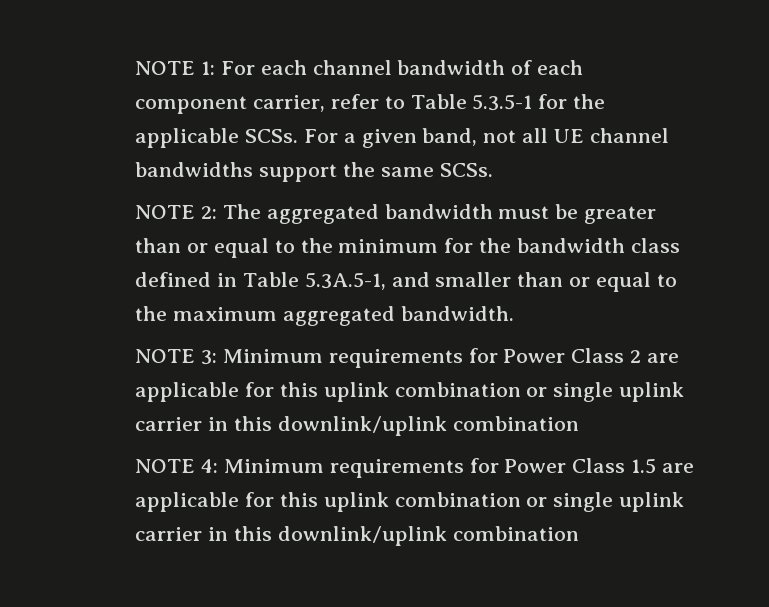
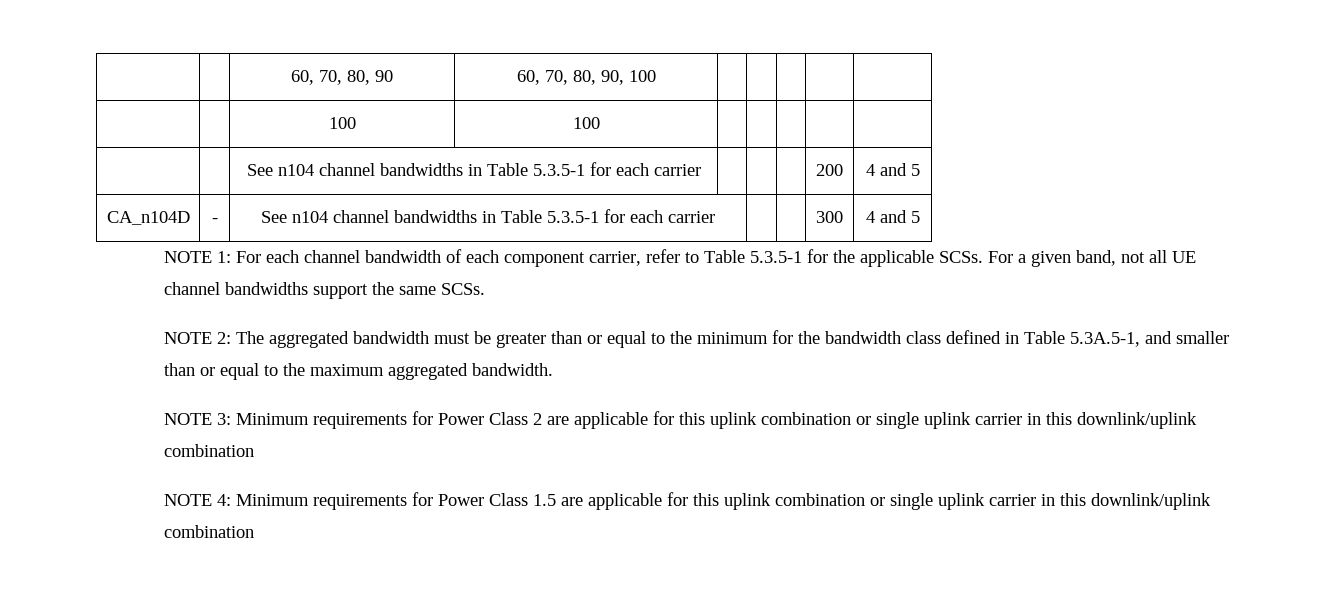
(135, 68) none -> [291,70,393,85] [516,70,656,85] [328,117,356,129] [572,117,600,129] [246,162,701,176] [816,164,843,176] [865,163,920,176] [106,211,190,225] [211,218,218,223] [261,209,715,223] [816,211,843,223] [865,210,920,223] | | 60, 70, 80, 90 | 60, 70, 80, 90, 100 | | | | | // | | 100 | 100 | | | | | // | | See n104 channel bandwidths in Table 5.3.5-1 for each carrier | | | | 200 | 4 and 5 // CA_n104D | - | See n104 channel bandwidths in Table 5.3.5-1 for each carrier | | | 300 | 4 and 5 //

